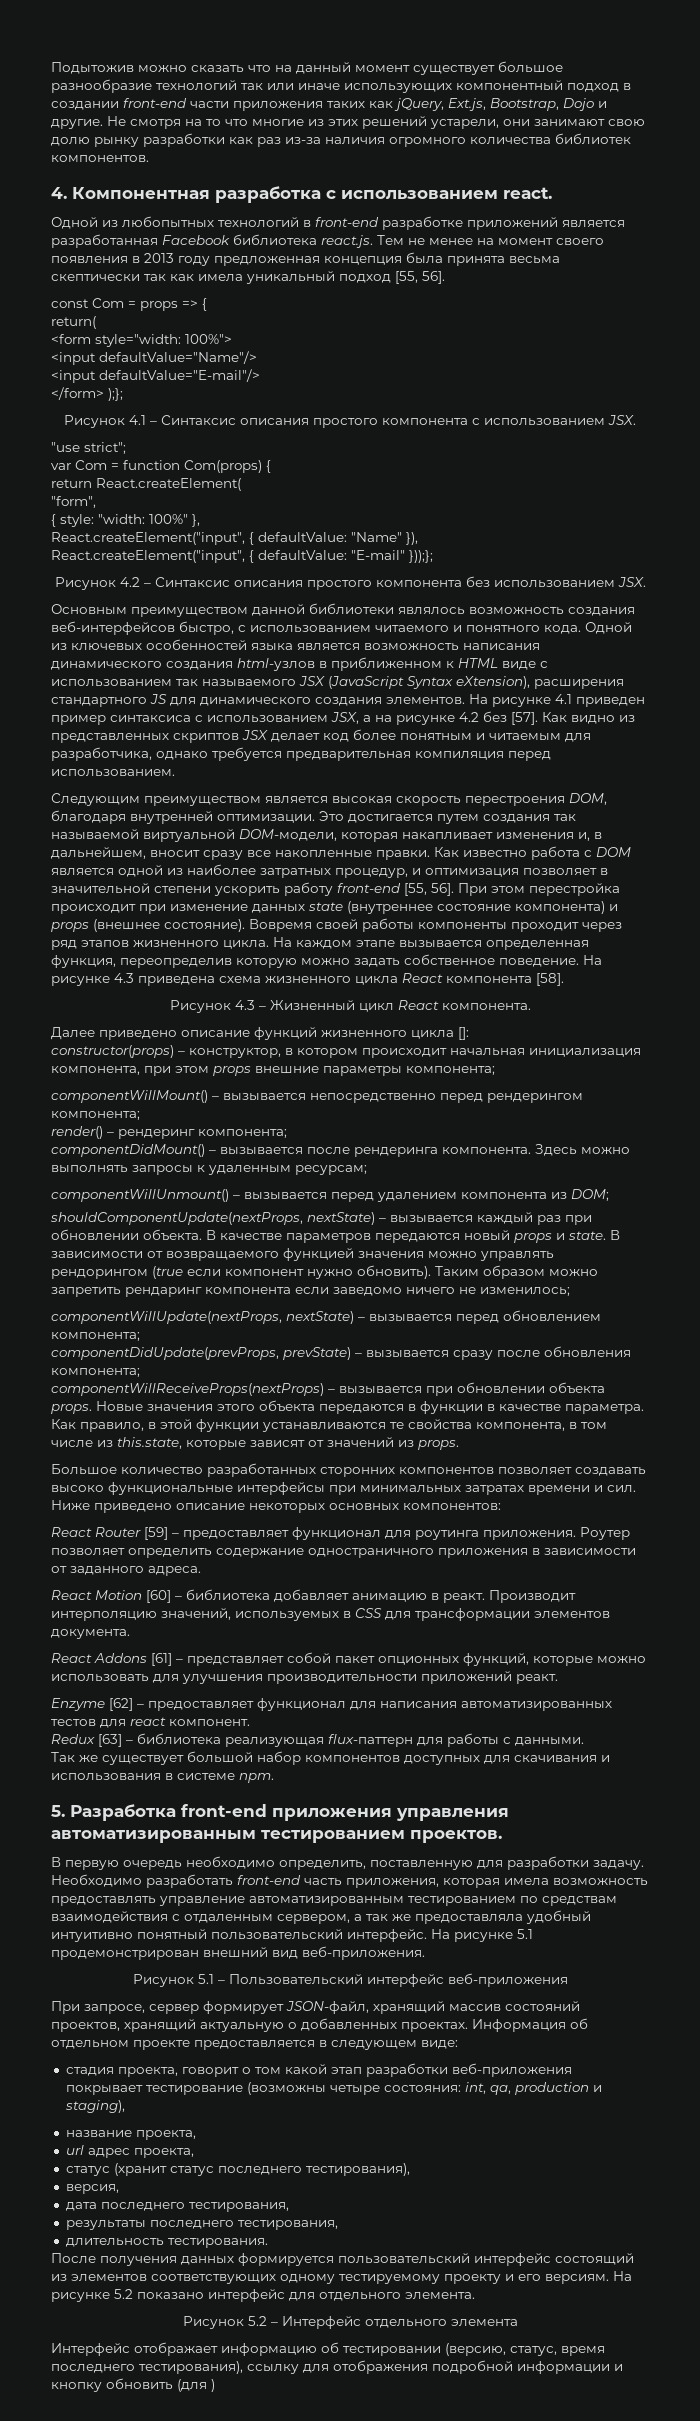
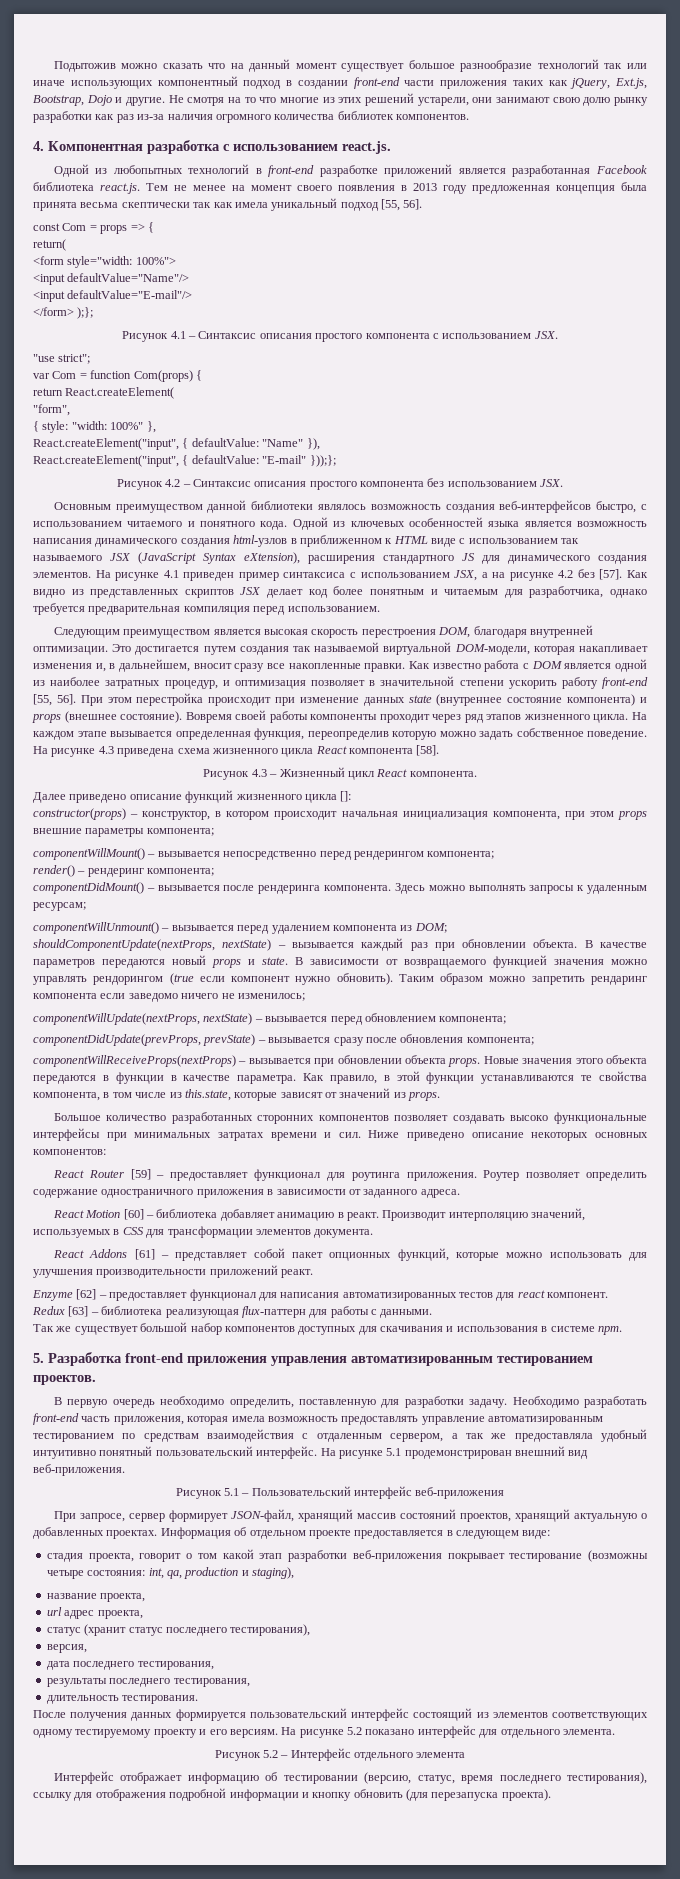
[503,187,552,199] react. -> [342,141,391,154] react.js.
[211,2379,215,2392] ) -> [431,1789,551,1801] перезапуска проекта).

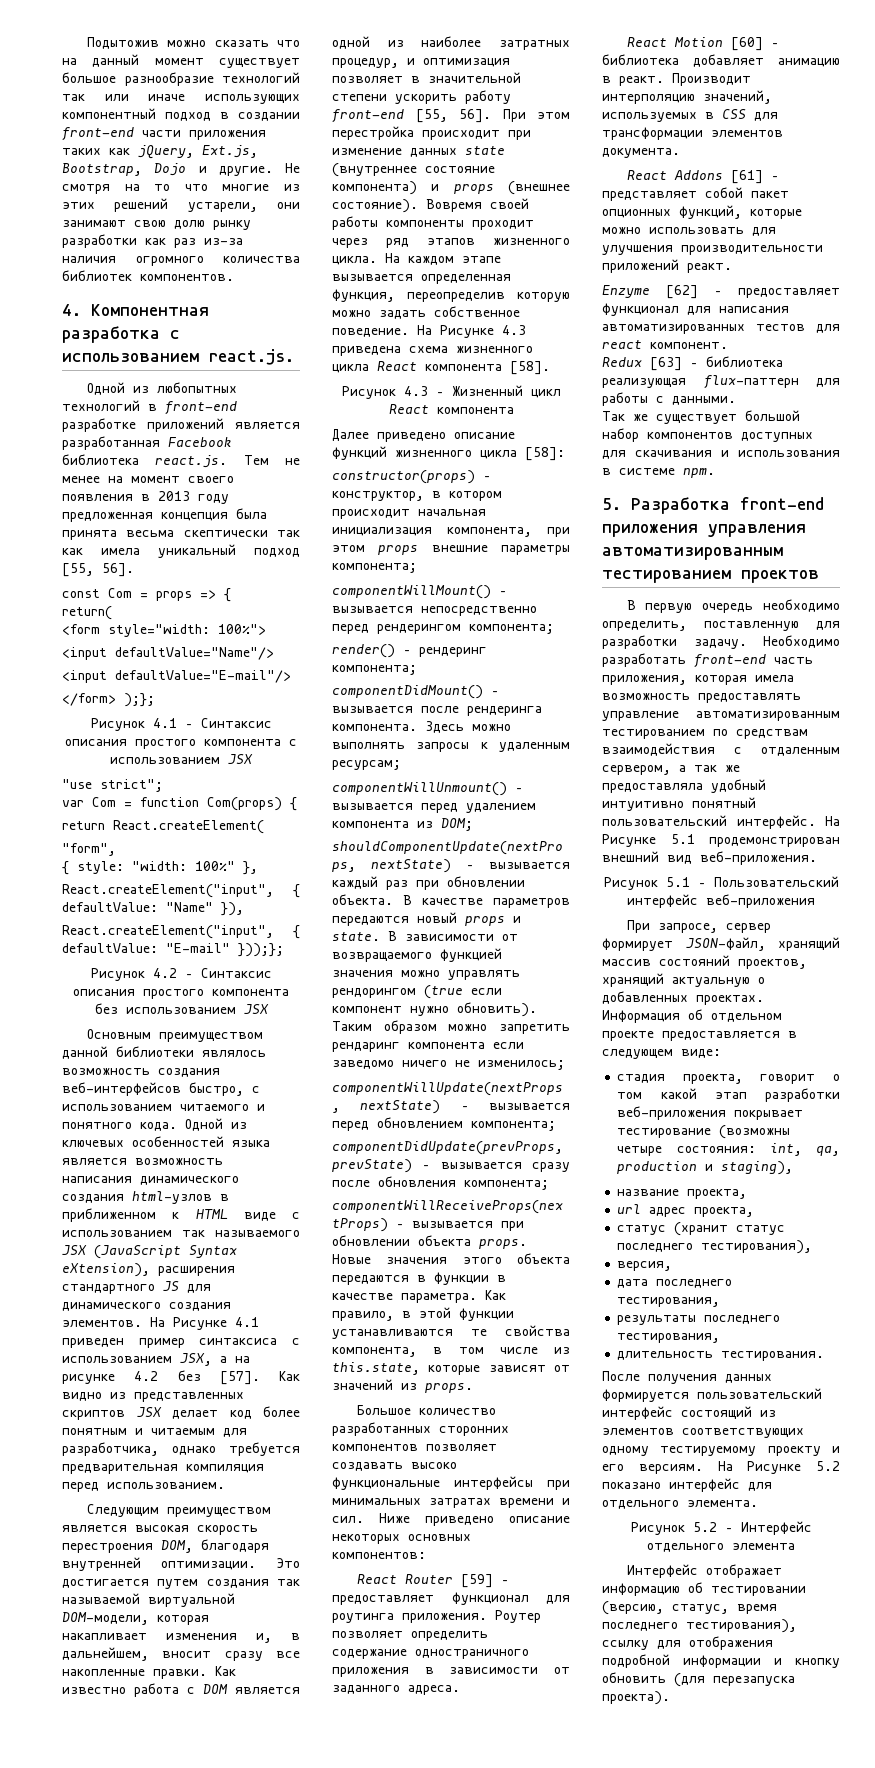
[534,331,558,339] JSX. -> [228,754,253,764] JSX
[540,479,564,487] JSX. -> [243,1004,269,1014] JSX
[115,572,160,581] рисунке -> [173,1317,227,1330] Рисунке
[51,748,96,757] рисунке -> [440,325,494,338] Рисунке
[409,771,477,777] компонента. -> [436,407,514,414] компонента
[340,791,352,802] []: -> [525,447,565,461] [58]:
[33,1375,96,1385] проектов. -> [741,570,819,583] проектов
[338,1450,383,1459] рисунке -> [602,834,656,847] Рисунке
[299,1729,344,1738] рисунке -> [747,1461,802,1474] Рисунке

